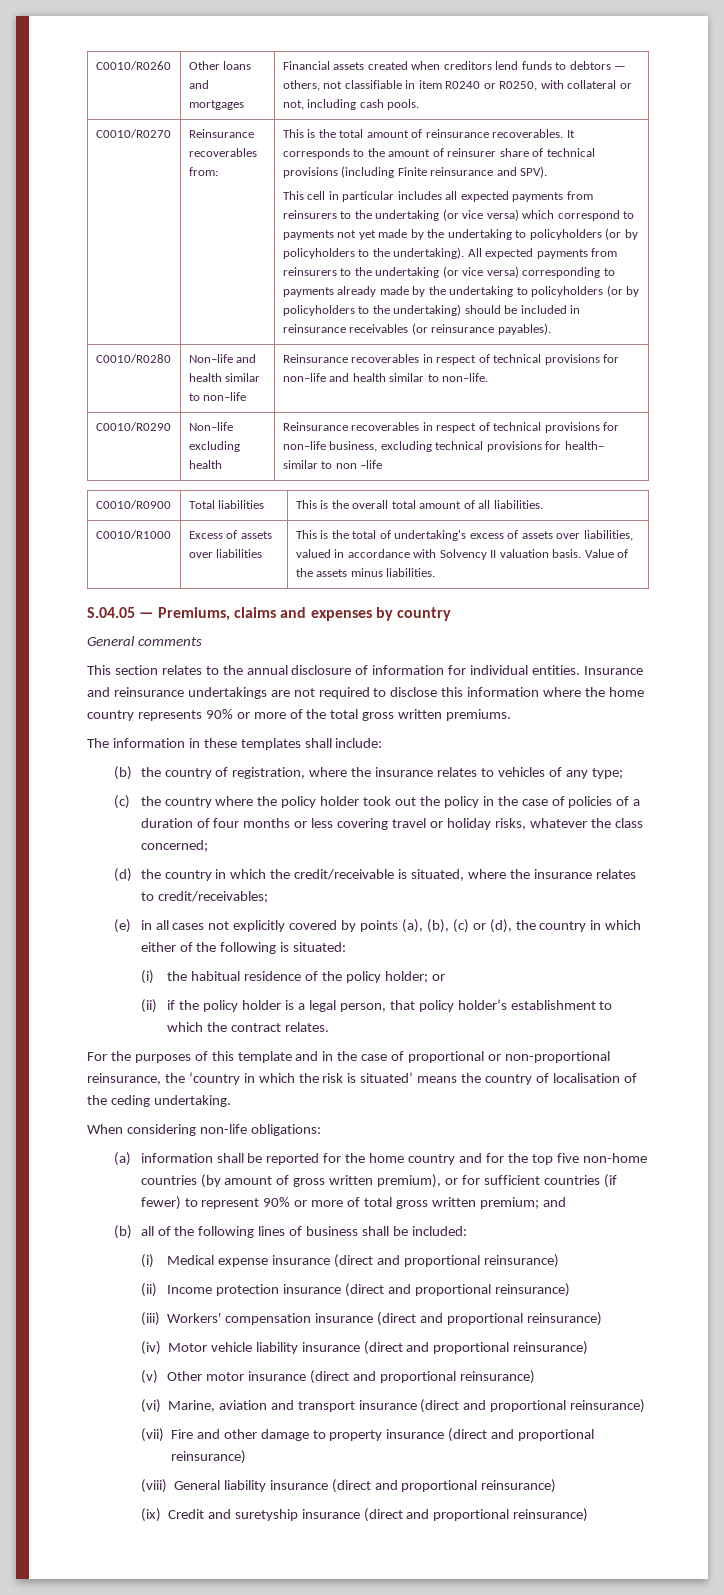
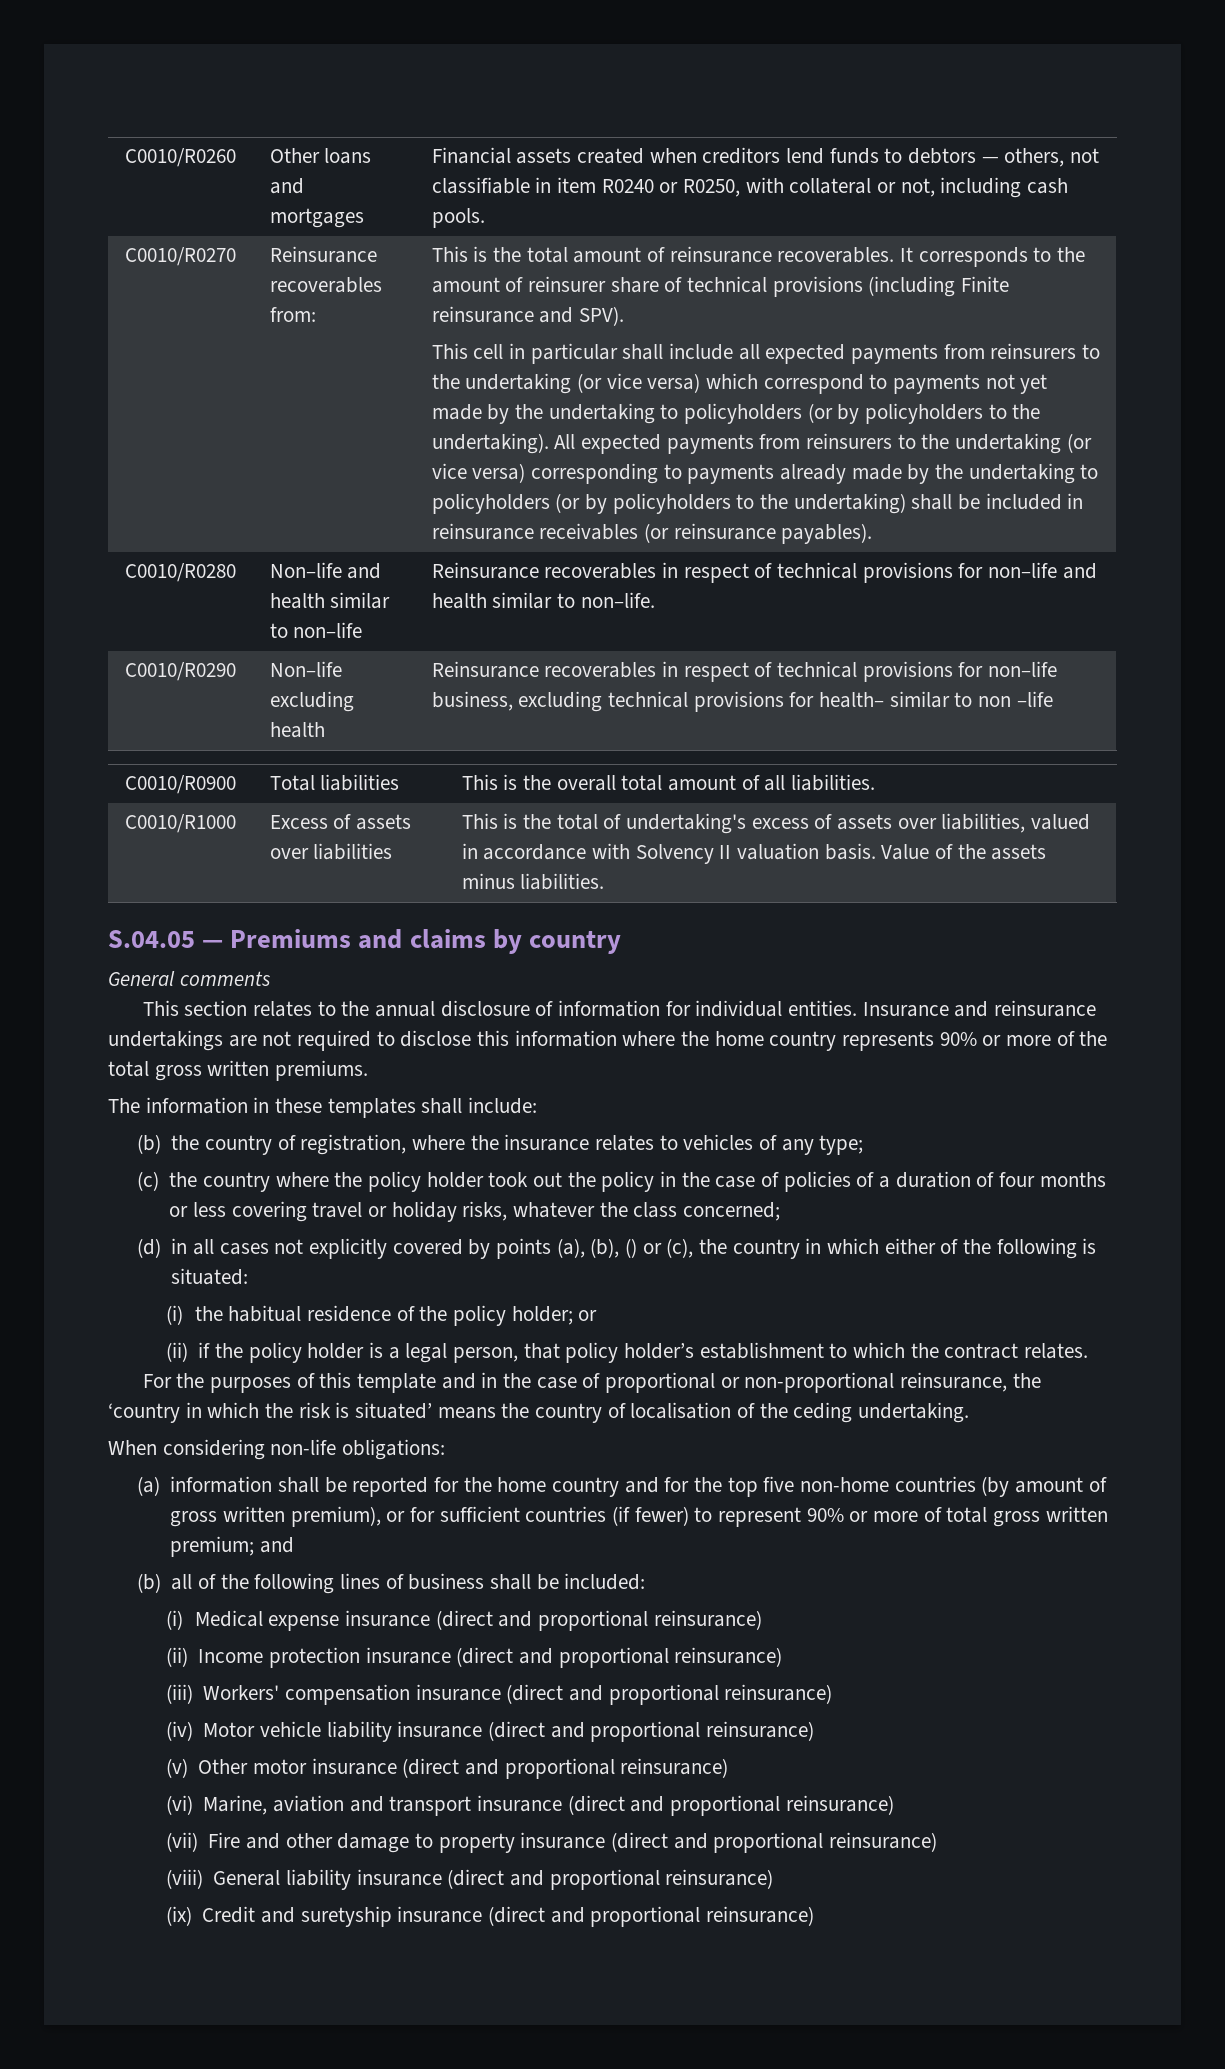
[397,191,442,200] includes -> [622,343,733,360] shall include
[464,305,501,314] should -> [911,494,953,510] shall
[157,607,372,621] Premiums, claims and expenses -> [230,929,486,949] Premiums and claims
[140,869,636,881] [140,891,268,903] [113,919,131,933] the country in which the credit/receivable is situated, where the insurance relates to credit/receivables; // (e) -> (161, 1248) none
[452,919,512,933] (c) or (d), -> [625,1238,694,1258] () or (c),

